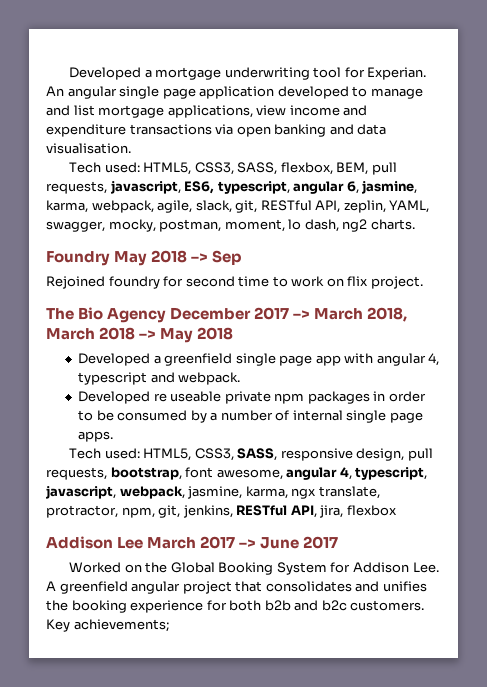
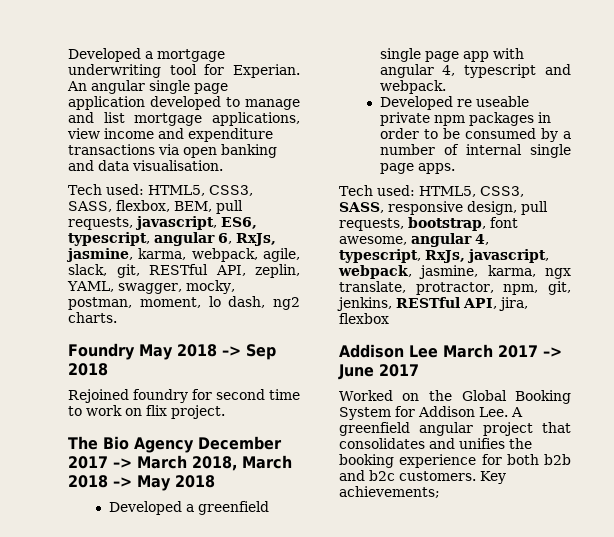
(359, 187) none -> [236,233,276,246] RxJs,
(243, 257) none -> [68,363,108,376] 2018
(428, 473) none -> [425,250,465,263] RxJs,

